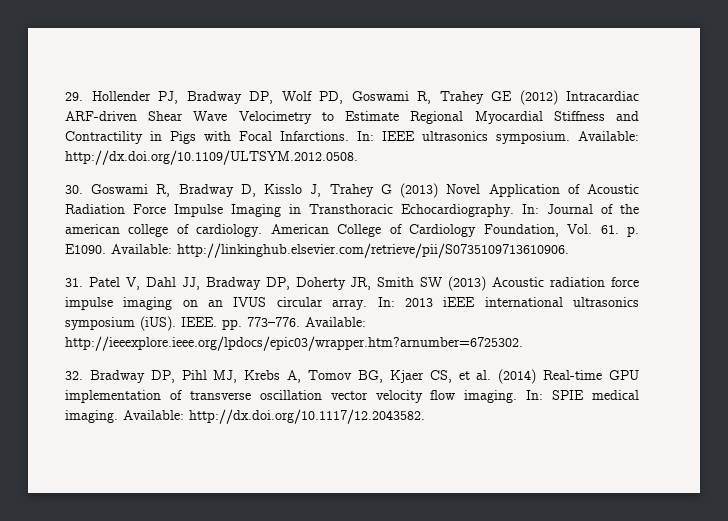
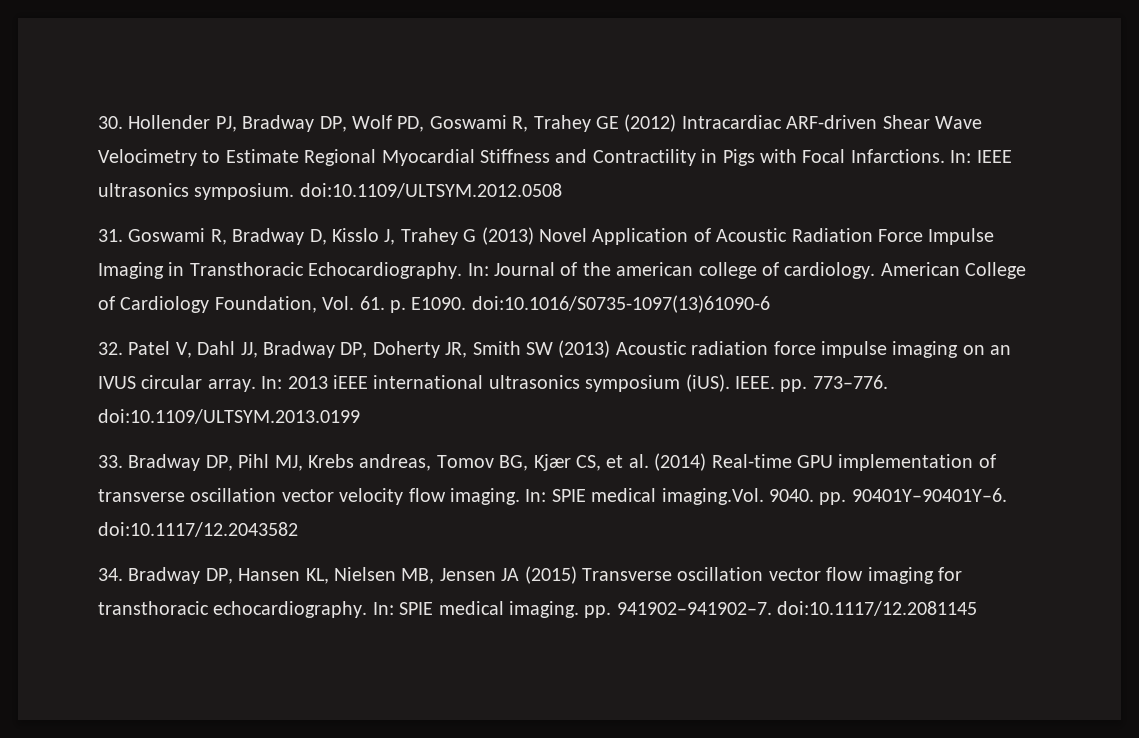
[65,92,83,101] 29. -> [98,116,123,129] 30.
[578,131,639,141] [65,150,358,165] [65,185,83,194] Available: http://dx.doi.org/10.1109/ULTSYM.2012.0508. // 30. -> [299,183,562,198] [98,229,123,242] doi:10.1109/ULTSYM.2012.0508 // 31.
[111,243,569,258] [65,278,83,287] Available: http://linkinghub.elsevier.com/retrieve/pii/S0735109713610906. // 31. -> [471,295,770,313] [98,342,123,355] doi:10.1016/S0735-1097(13)61090-6 // 32.
[305,317,366,327] [65,336,523,351] [65,371,83,380] Available: http://ieeexplore.ieee.org/lpdocs/epic03/wrapper.htm?arnumber=6725302. // 32. -> [98,409,360,424] [98,455,123,468] doi:10.1109/ULTSYM.2013.0199 // 33.
[287,370,302,383] A, -> [359,454,432,471] andreas,
[389,370,424,383] Kjaer -> [533,454,571,471] Kjær
[65,409,425,424] imaging. Available: http://dx.doi.org/10.1117/12.2043582. -> [661,488,1007,505] [98,522,298,537] [98,566,962,584] [98,601,978,618] imaging.Vol. 9040. pp. 90401Y–90401Y–6. doi:10.1117/12.2043582 // 34. Bradway DP, Hansen KL, Nielsen MB, Jensen JA (2015) Transverse oscillation vector flow imaging for transthoracic echocardiography. In: SPIE medical imaging. pp. 941902–941902–7. doi:10.1117/12.2081145

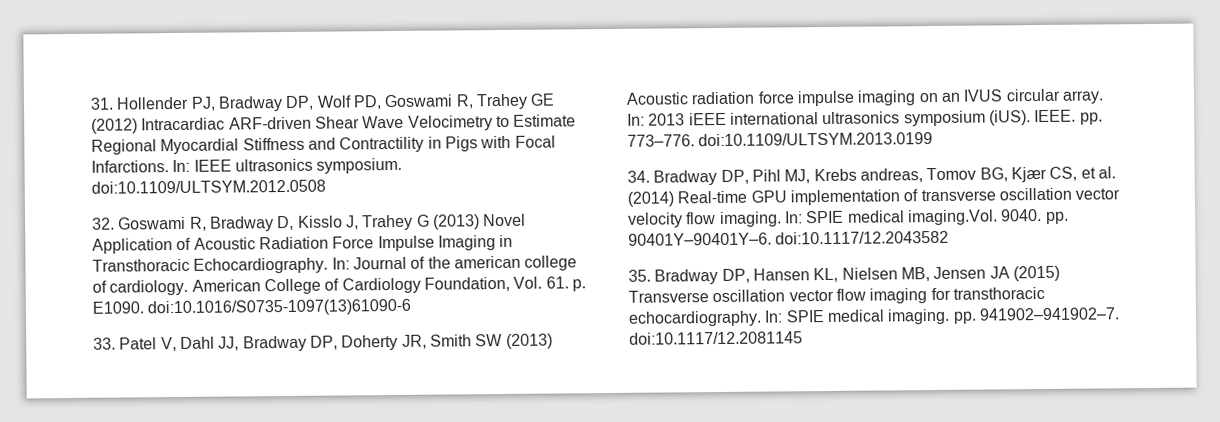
[98,116,123,129] 30. -> [90,97,114,110] 31.
[98,229,123,242] 31. -> [92,217,115,230] 32.
[98,342,123,355] 32. -> [93,337,116,350] 33.
[98,455,123,468] 33. -> [627,170,650,183] 34.
[98,568,123,581] 34. -> [628,269,651,282] 35.

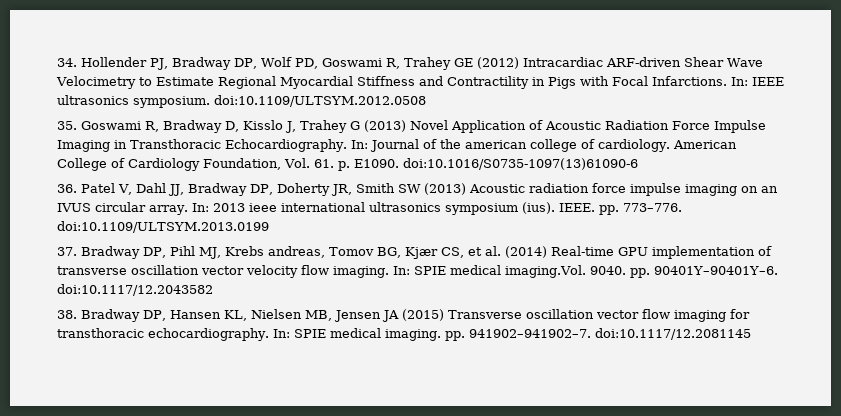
[90,97,114,110] 31. -> [57,58,77,67] 34.
[92,217,115,230] 32. -> [57,121,77,130] 35.
[93,337,116,350] 33. -> [57,184,77,193] 36.
[688,112,727,126] iEEE -> [248,203,277,212] ieee
[988,110,1031,126] (iUS). -> [521,202,555,214] (ius).
[627,170,650,183] 34. -> [57,247,77,256] 37.
[628,269,651,282] 35. -> [57,310,77,319] 38.

